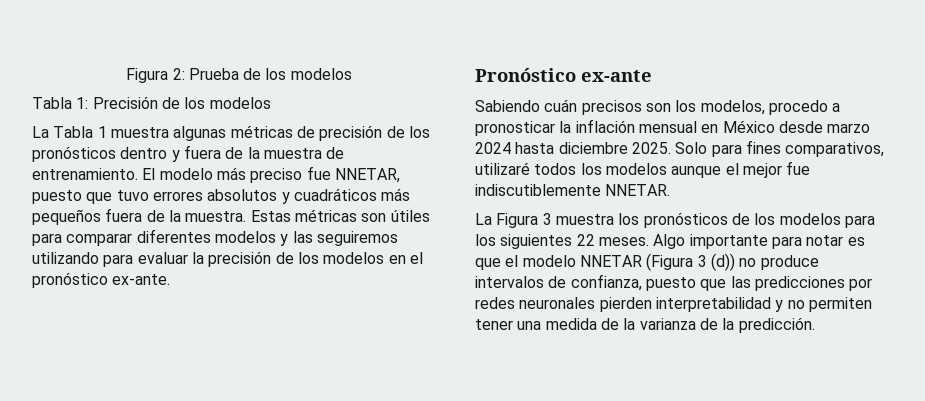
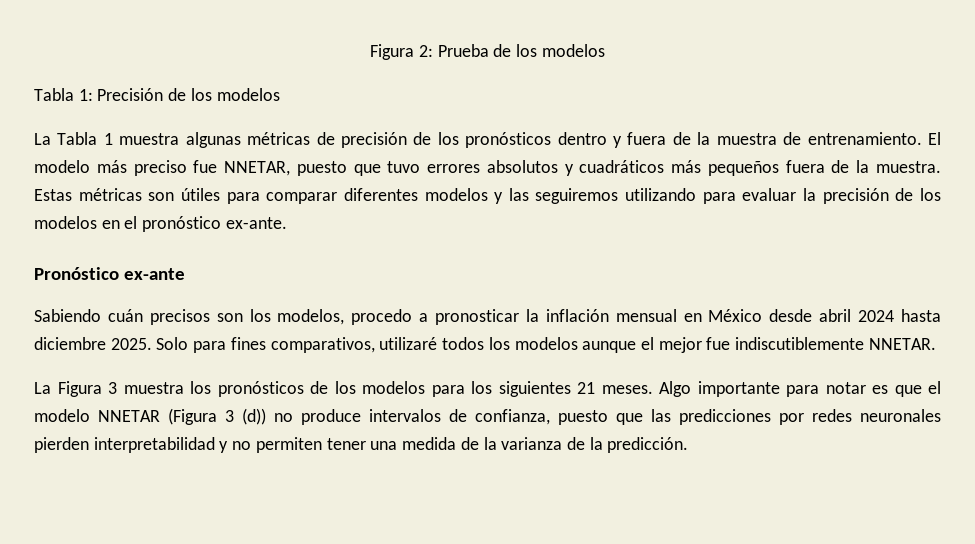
[827,123,871,133] marzo -> [819,309,852,322] abril
[576,234,595,246] 22 -> [577,382,595,394] 21

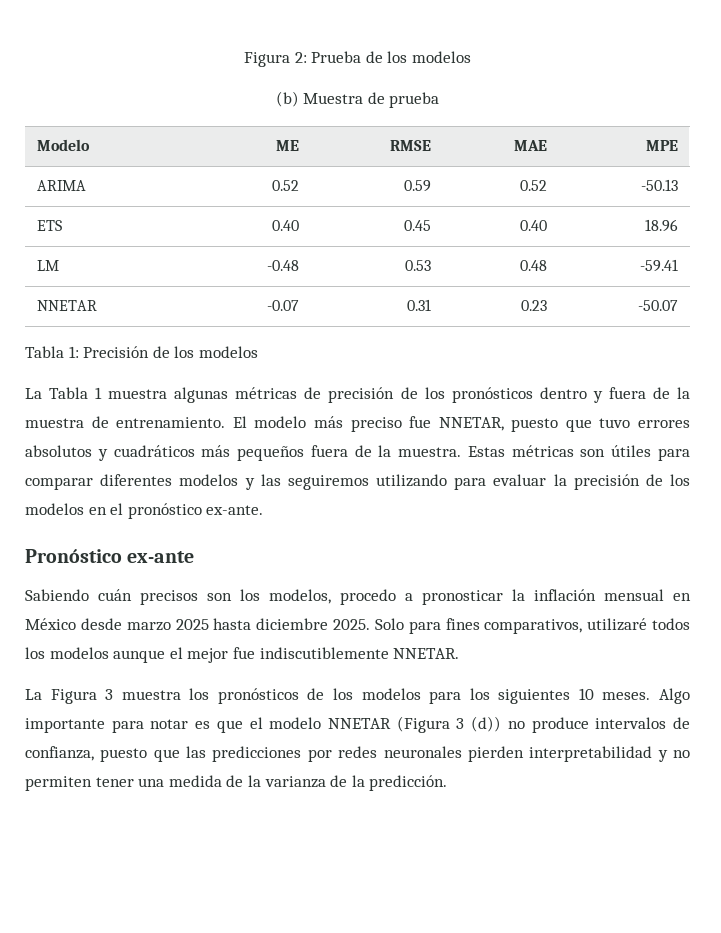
(605, 50) none -> [275,91,440,108] [36,139,90,151] [276,140,300,151] [390,140,432,151] [514,140,548,151] [646,140,679,151] [36,180,86,191] [272,180,300,191] [404,180,432,192] [520,180,548,191] [641,179,679,191] [36,220,62,231] [272,220,300,231] [404,220,432,231] [520,220,548,231] [645,219,679,232] [36,260,59,271] [267,260,300,271] [405,260,432,271] [520,260,548,271] [640,259,679,272] [36,300,97,311] [267,300,300,311] [407,299,432,311] [521,300,548,311] [638,300,679,311] // (b) Muestra de prueba // Modelo | ME | RMSE | MAE | MPE // ARIMA | 0.52 | 0.59 | 0.52 | -50.13 // ETS | 0.40 | 0.45 | 0.40 | 18.96 // LM | -0.48 | 0.53 | 0.48 | -59.41 // NNETAR | -0.07 | 0.31 | 0.23 | -50.07
[819,309,895,322] abril 2024 -> [126,619,209,631] marzo 2025
[577,382,595,394] 21 -> [578,688,594,700] 10

